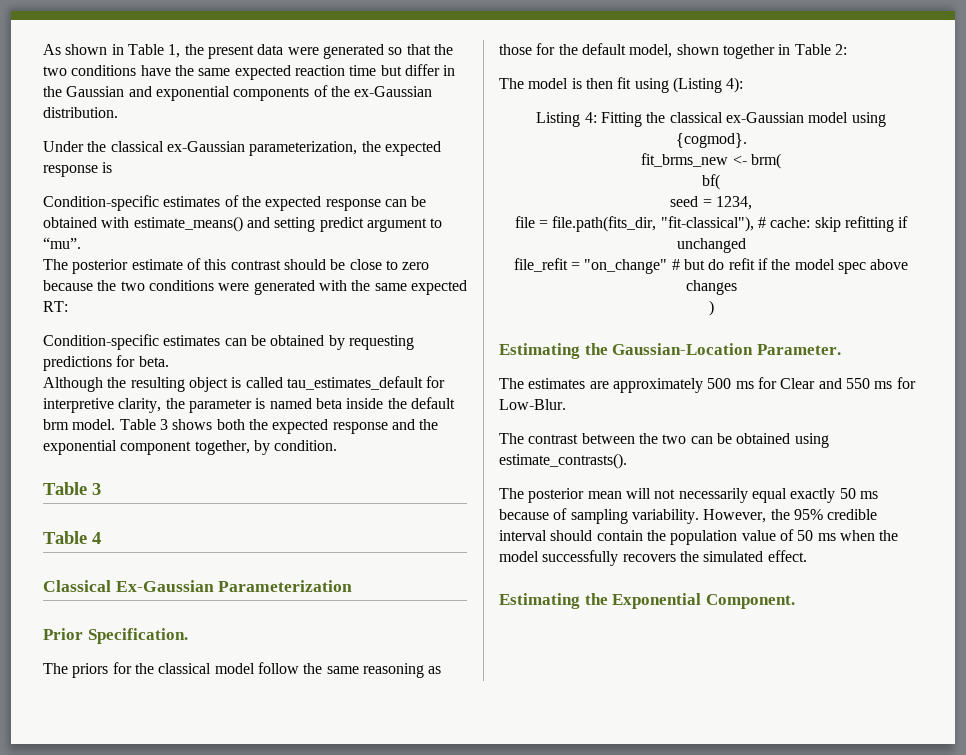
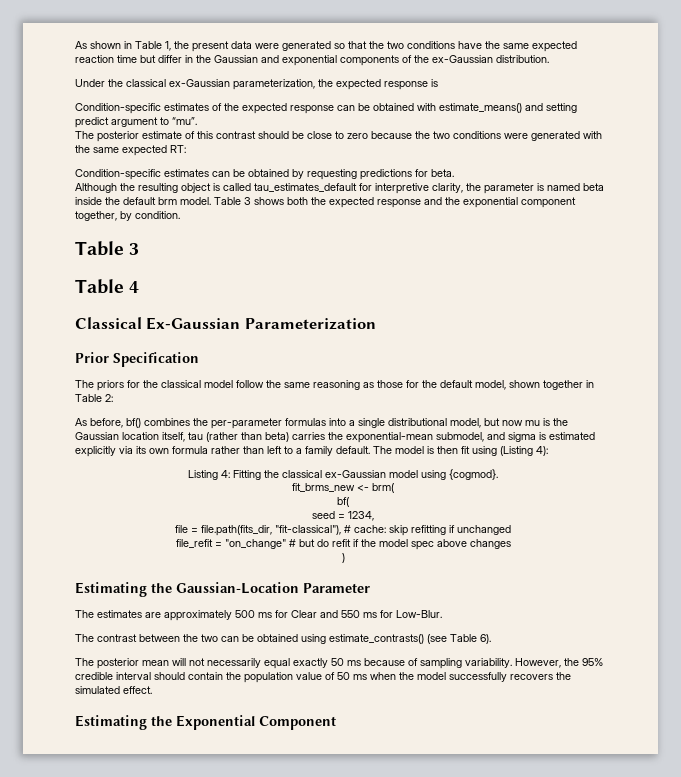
[87,628,188,644] Specification. -> [113,352,199,367] Specification
(847, 49) none -> [75,418,568,429] [75,432,595,443] [75,446,370,457] As before, bf() combines the per-parameter formulas into a single distributional model, but now mu is the Gaussian location itself, tau (rather than beta) carries the exponential-mean submodel, and sigma is estimated explicitly via its own formula rather than left to a family default.
[756,344,841,355] Parameter. -> [303,583,370,593] Parameter
[499,453,627,469] estimate_contrasts(). -> [329,634,491,644] estimate_contrasts() (see Table 6).
[705,594,795,609] Component. -> [259,716,336,730] Component

